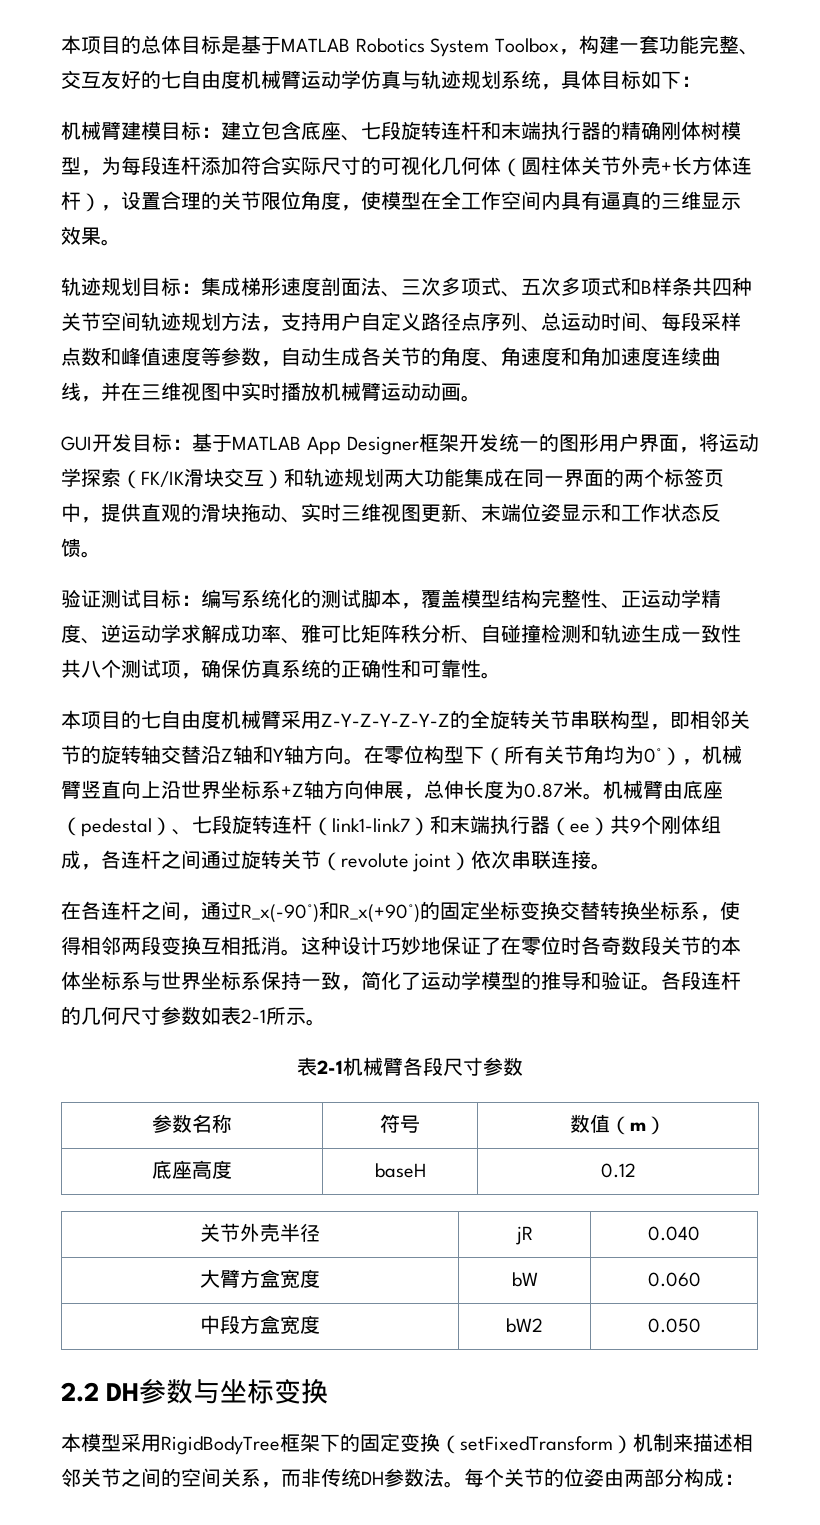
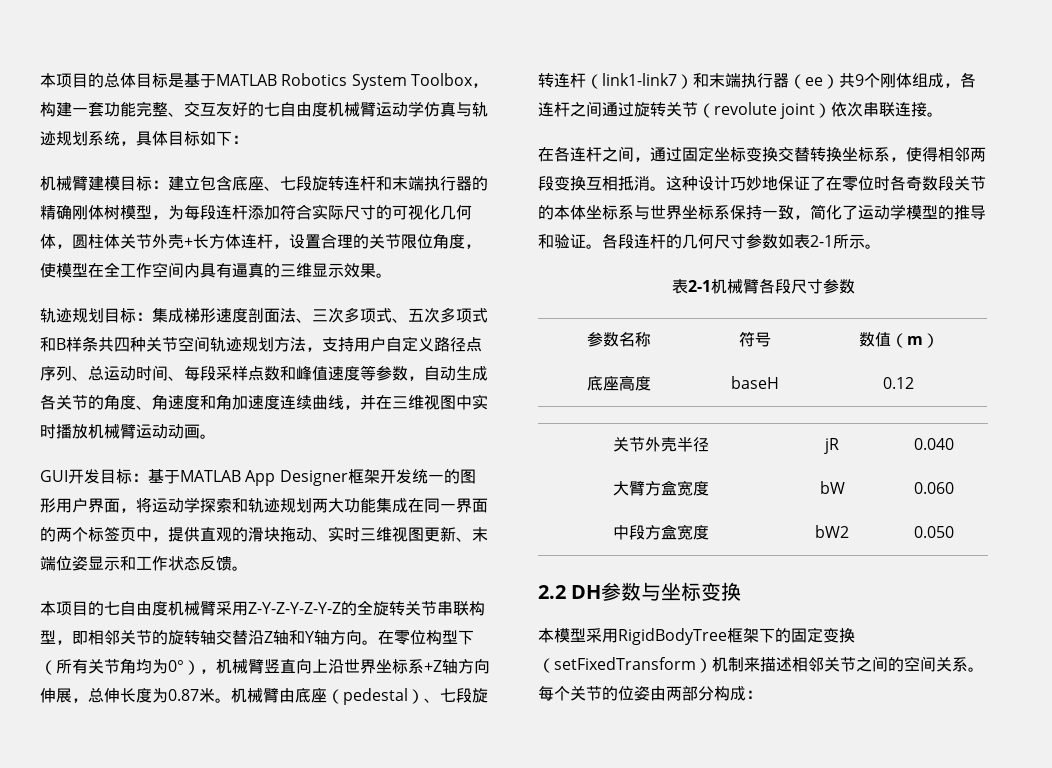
[501,158,521,177] （ -> [56,244,72,249] ，
[81,193,101,212] ） -> (273, 241) none
[121,468,284,489] （FK/IK滑块交互） -> (232, 505) none
[61,589,721,609] [61,624,741,644] [61,659,501,679] // 验证测试目标：编写系统化的测试脚本，覆盖模型结构完整性、正运动学精度、逆运动学求解成功率、雅可比矩阵秩分析、自碰撞检测和轨迹生成一致性共八个测试项，确保仿真系统的正确性和可靠性。 -> (248, 568) none
[241,901,440,923] R_x(-90°)和R_x(+90°)的 -> (682, 154) none
[261,1468,444,1488] ，而非传统DH参数法 -> (968, 664) none

